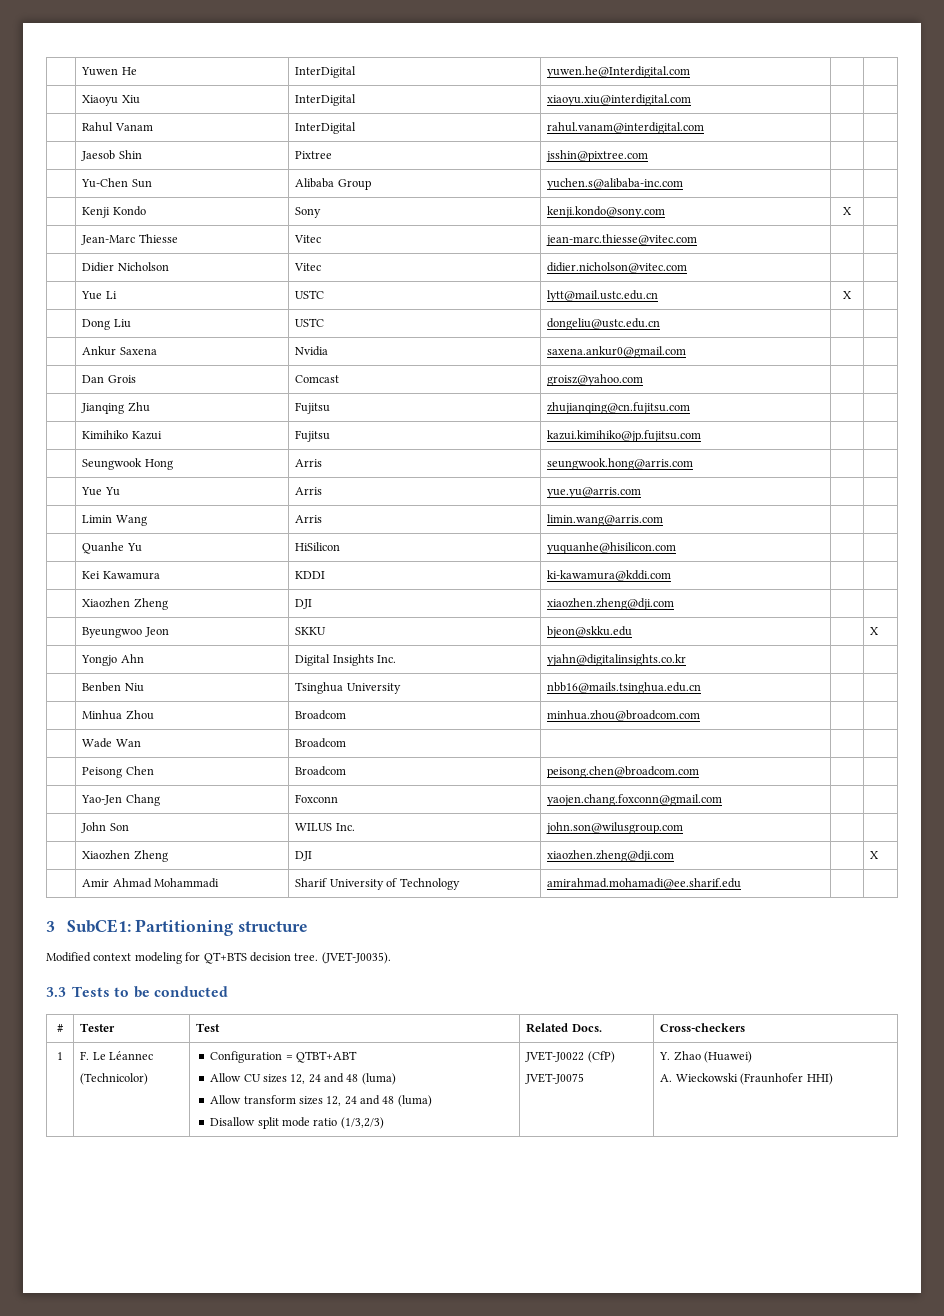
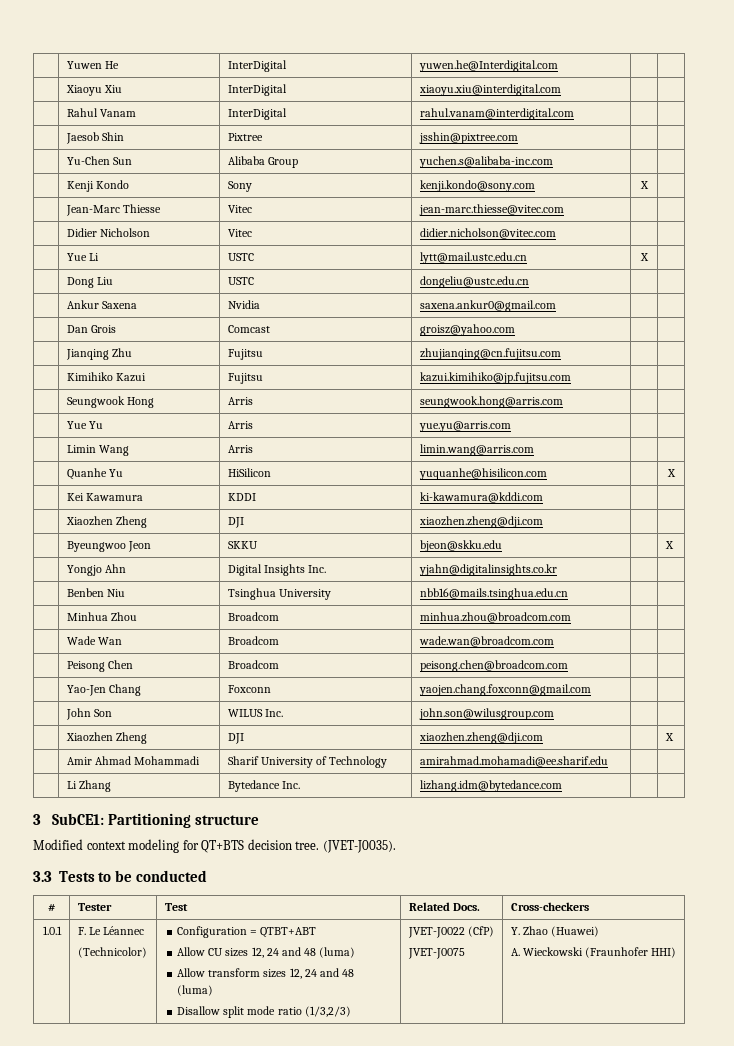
(677, 548) none -> [666,469,676,477] X
(347, 743) none -> [418,636,554,647] wade.wan@broadcom.com
(742, 883) none -> [66,780,111,792] [227,780,300,792] [419,780,562,792] // | Li Zhang | Bytedance Inc. | lizhang.idm@bytedance.com | |
[57,1052,63,1060] 1 -> [42,926,62,935] 1.0.1

